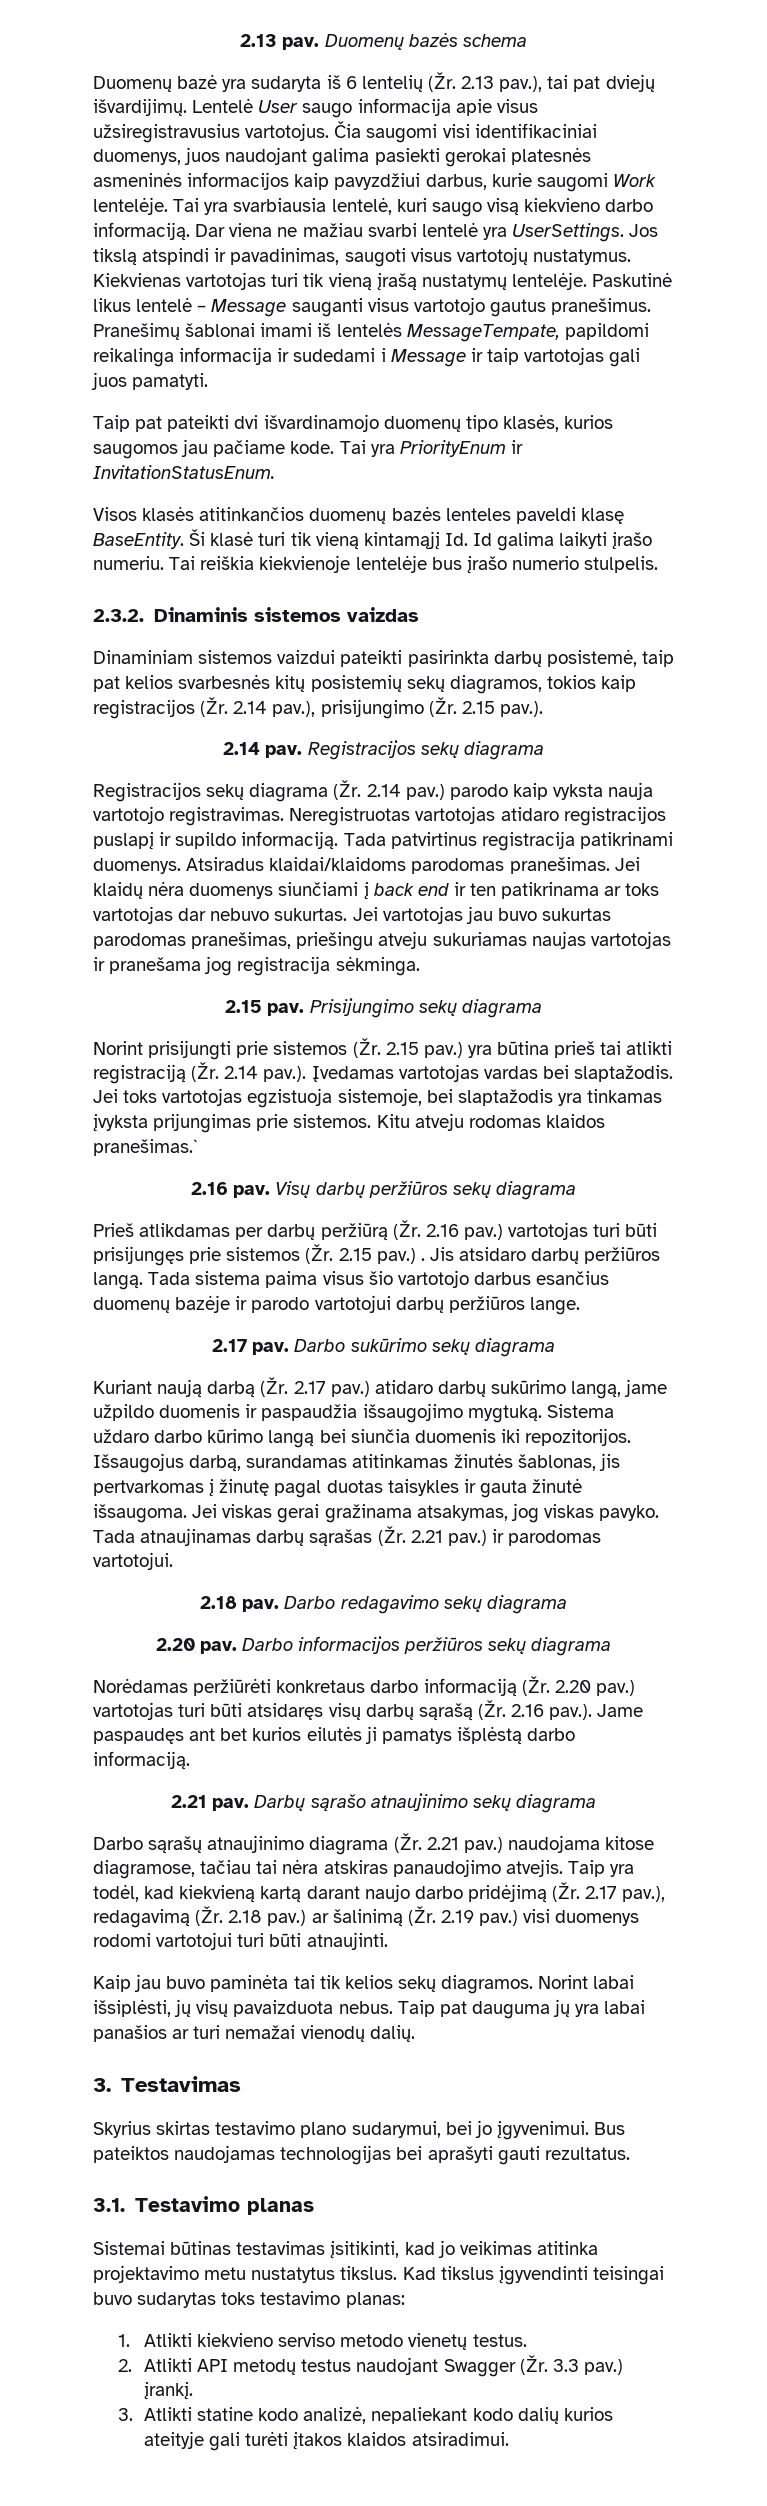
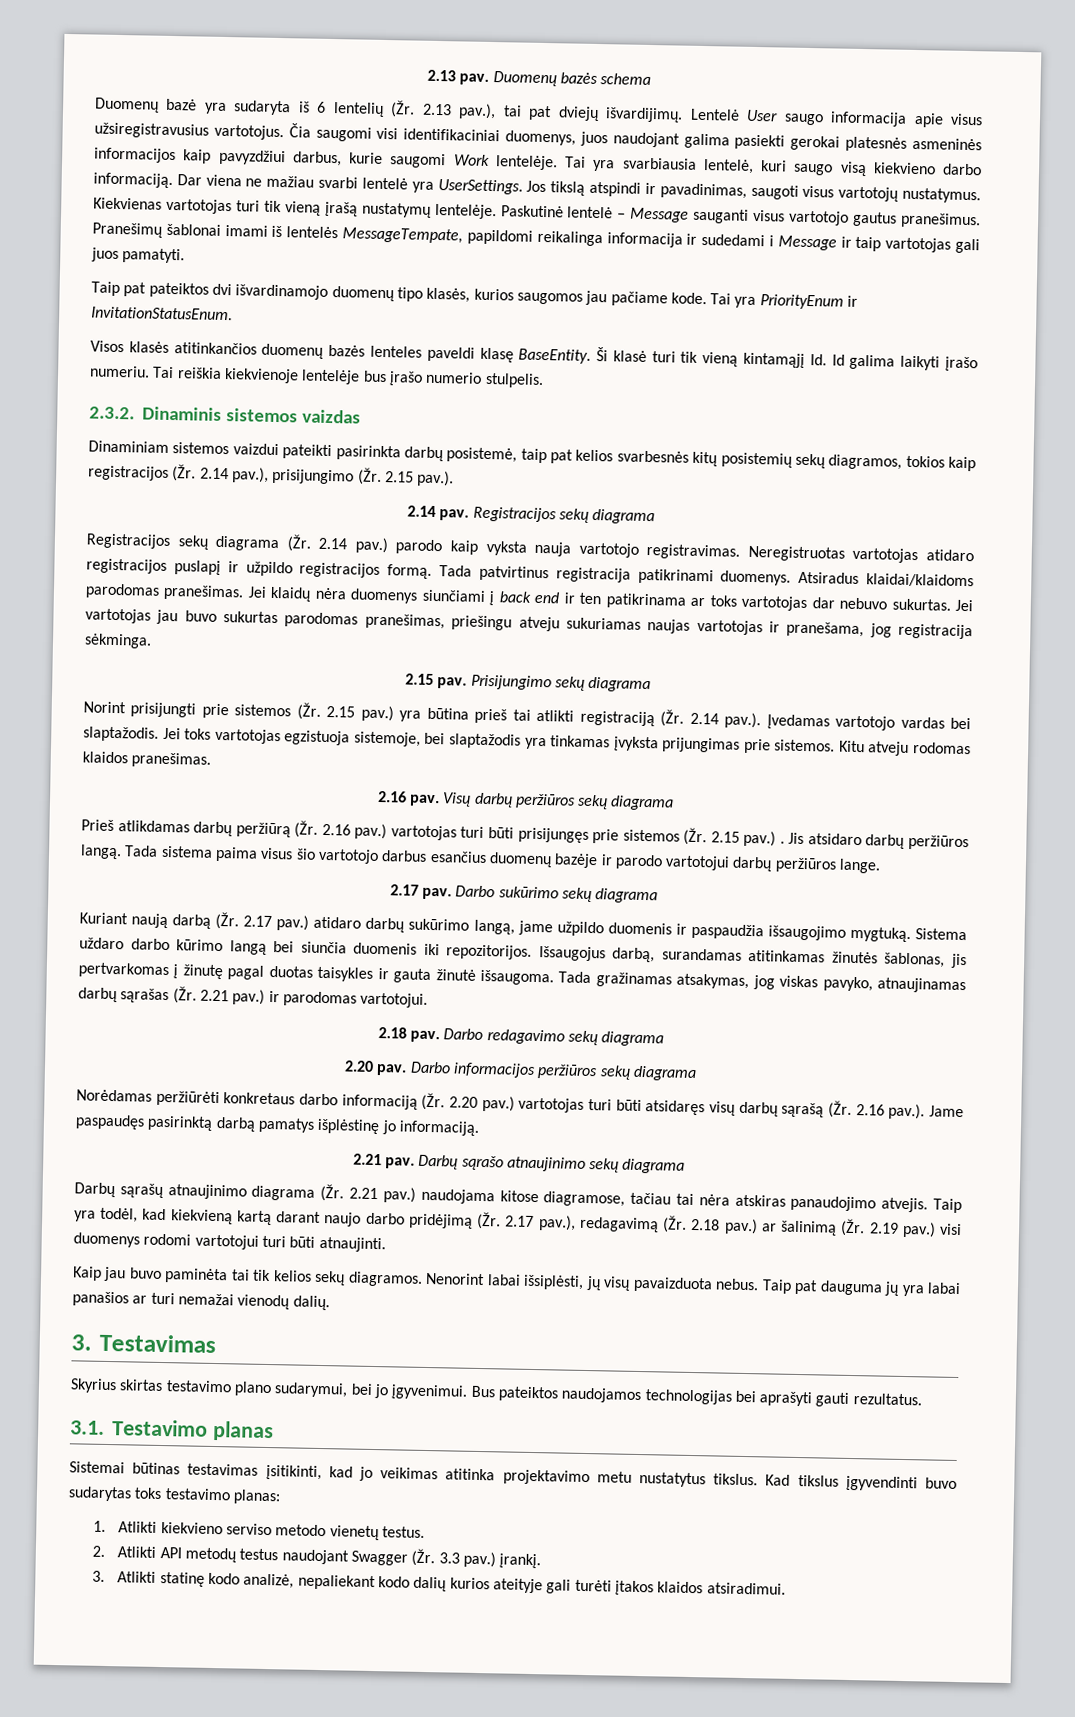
[93,298,131,312] likus -> (564, 211) none
[167,415,230,432] pateikti -> [148,282,209,298] pateiktos
[175,831,339,850] supildo informaciją. -> [245,561,433,579] užpildo registracijos formą.
[109,957,202,974] pranešama -> [786,621,865,638] pranešama,
[398,1064,479,1082] vartotojas -> [835,715,896,731] vartotojo
[93,1139,198,1156] pranešimas.` -> [131,752,212,768] pranešimas.
[235,1227,264,1240] per -> (190, 826) none
[192,1504,412,1523] Jei viskas gerai gražinama -> [558,971,672,988] Tada gražinamas
[599,1505,660,1521] [93,1530,135,1543] pavyko. Tada -> [822,976,873,992] pavyko,
[189,1726,576,1745] ant bet kurios eilutės ji pamatys išplėstą darbo -> [147,1115,397,1135] pasirinktą darbą pamatys išplėstinę jo
[93,1837,143,1850] Darbo -> [74,1182,116,1198] Darbų
[538,1975,589,1989] Norint -> [425,1272,486,1286] Nenorint
[174,2145,276,2163] naudojamas -> [561,1387,643,1404] naudojamos
[592,2266,664,2285] teisingai -> (918, 1483) none
[197,2407,254,2421] statine -> [159,1572,205,1587] statinę

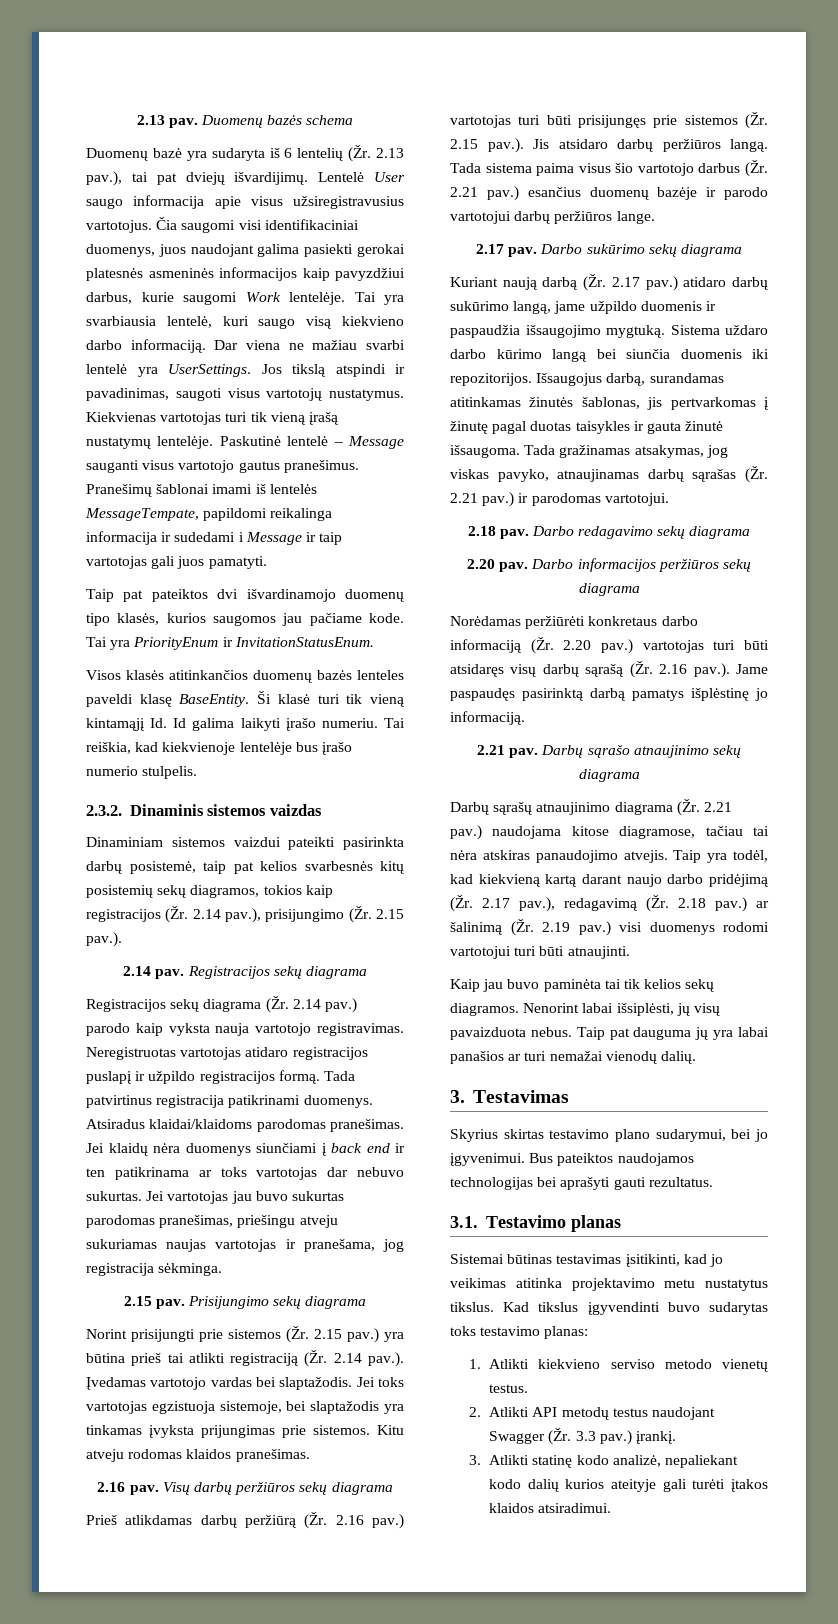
[176,367,222,379] reiškia -> [86,742,159,754] reiškia, kad
[743,830,785,847] pav.) . -> [487,138,524,153] pav.).
(428, 856) none -> [745,160,768,177] [450,186,519,201] (Žr. 2.21 pav.)

